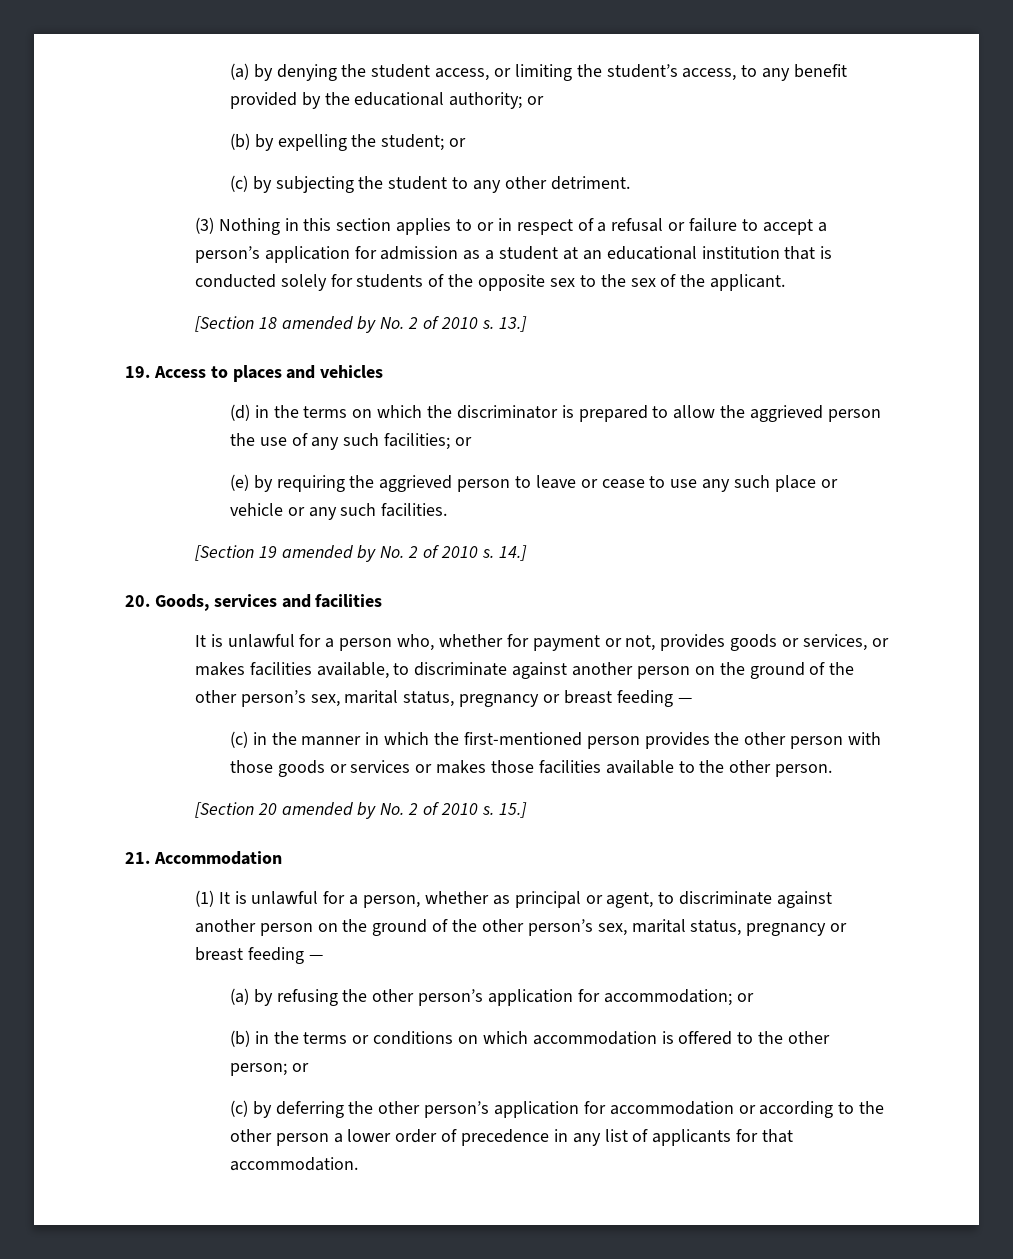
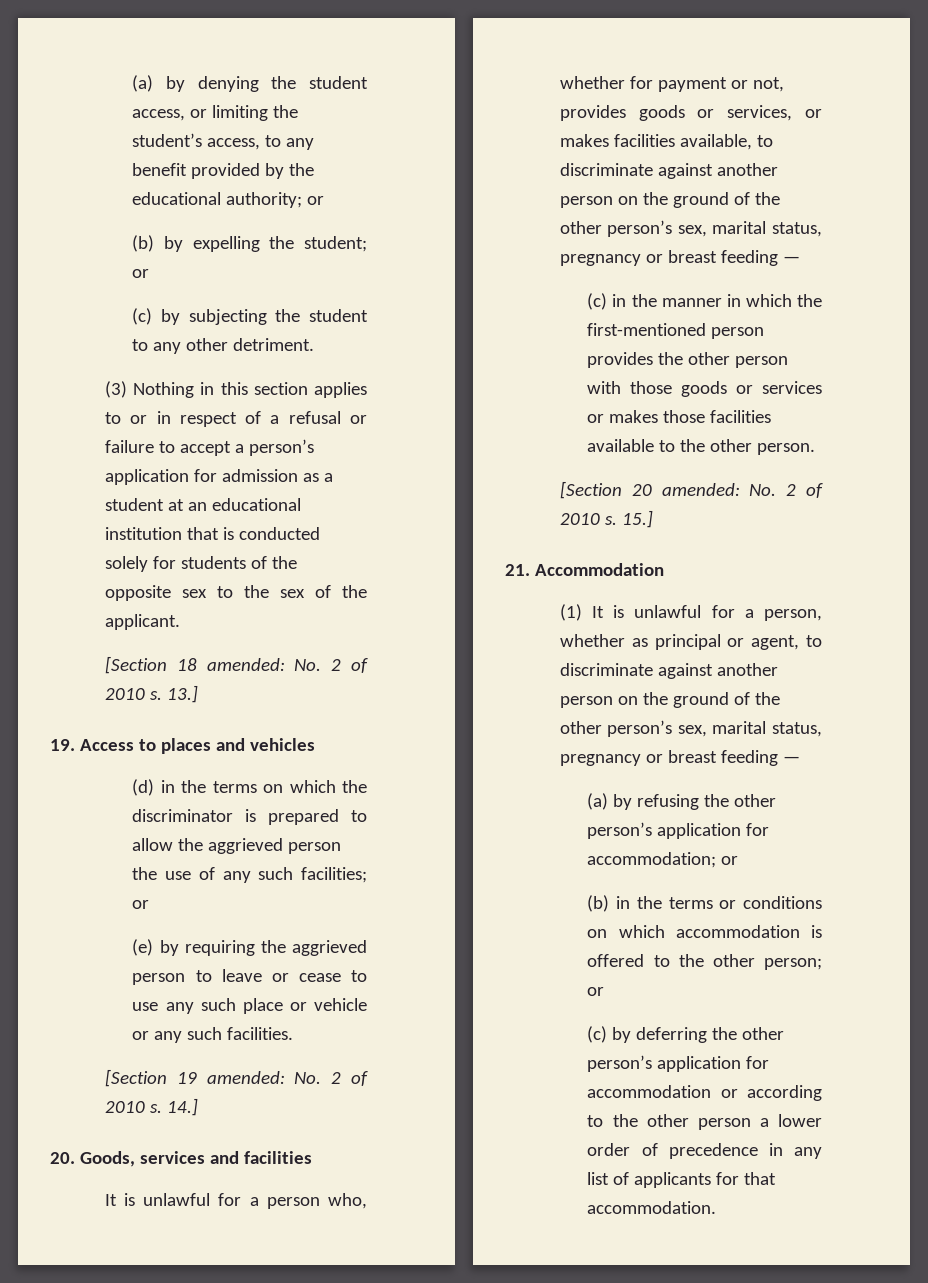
[281,316,377,333] amended by -> [206,658,285,671] amended:
[281,545,377,562] amended by -> [206,1071,285,1084] amended:
[281,802,377,819] amended by -> [661,483,740,496] amended:

